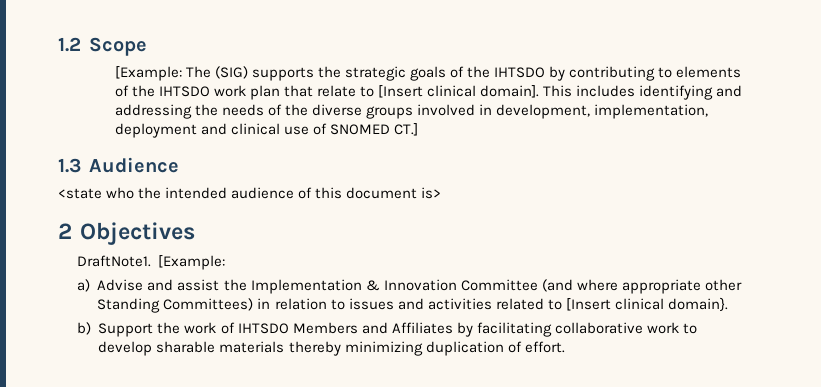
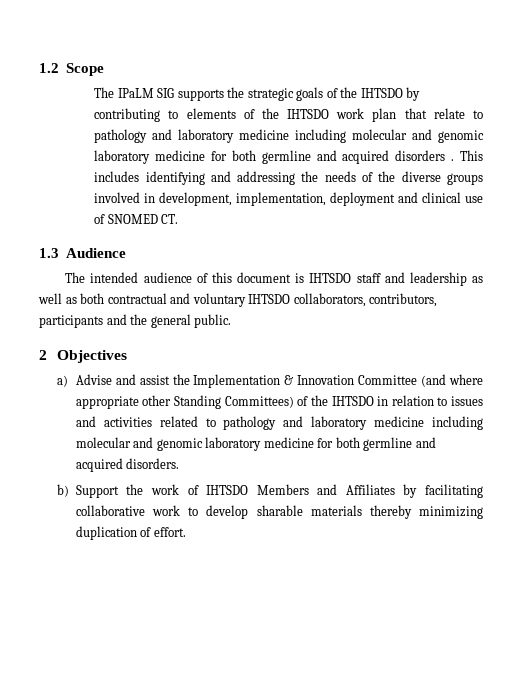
[114,66,248,81] [Example: The (SIG) -> [94,87,175,98] The IPaLM SIG
[378,85,540,98] [Insert clinical domain]. -> [94,129,484,143] [94,150,455,164] pathology and laboratory medicine including molecular and genomic laboratory medicine for both germline and acquired disorders .
[393,123,418,136] CT.] -> [161,214,179,224] CT.
[58,187,162,199] <state who the -> [65,272,86,283] The
[421,187,442,199] is> -> [295,272,484,286] [38,293,438,307] [39,314,232,328] is IHTSDO staff and leadership as well as both contractual and voluntary IHTSDO collaborators, contributors, participants and the general public.
[76,255,226,270] // DraftNote1. [Example: -> (128, 356) none
(254, 304) none -> [297,395,374,406] of the IHTSDO
[565,297,728,312] [Insert clinical domain}. -> [223,416,483,430] [75,437,436,451] [75,458,180,472] pathology and laboratory medicine including molecular and genomic laboratory medicine for both germline and acquired disorders.

